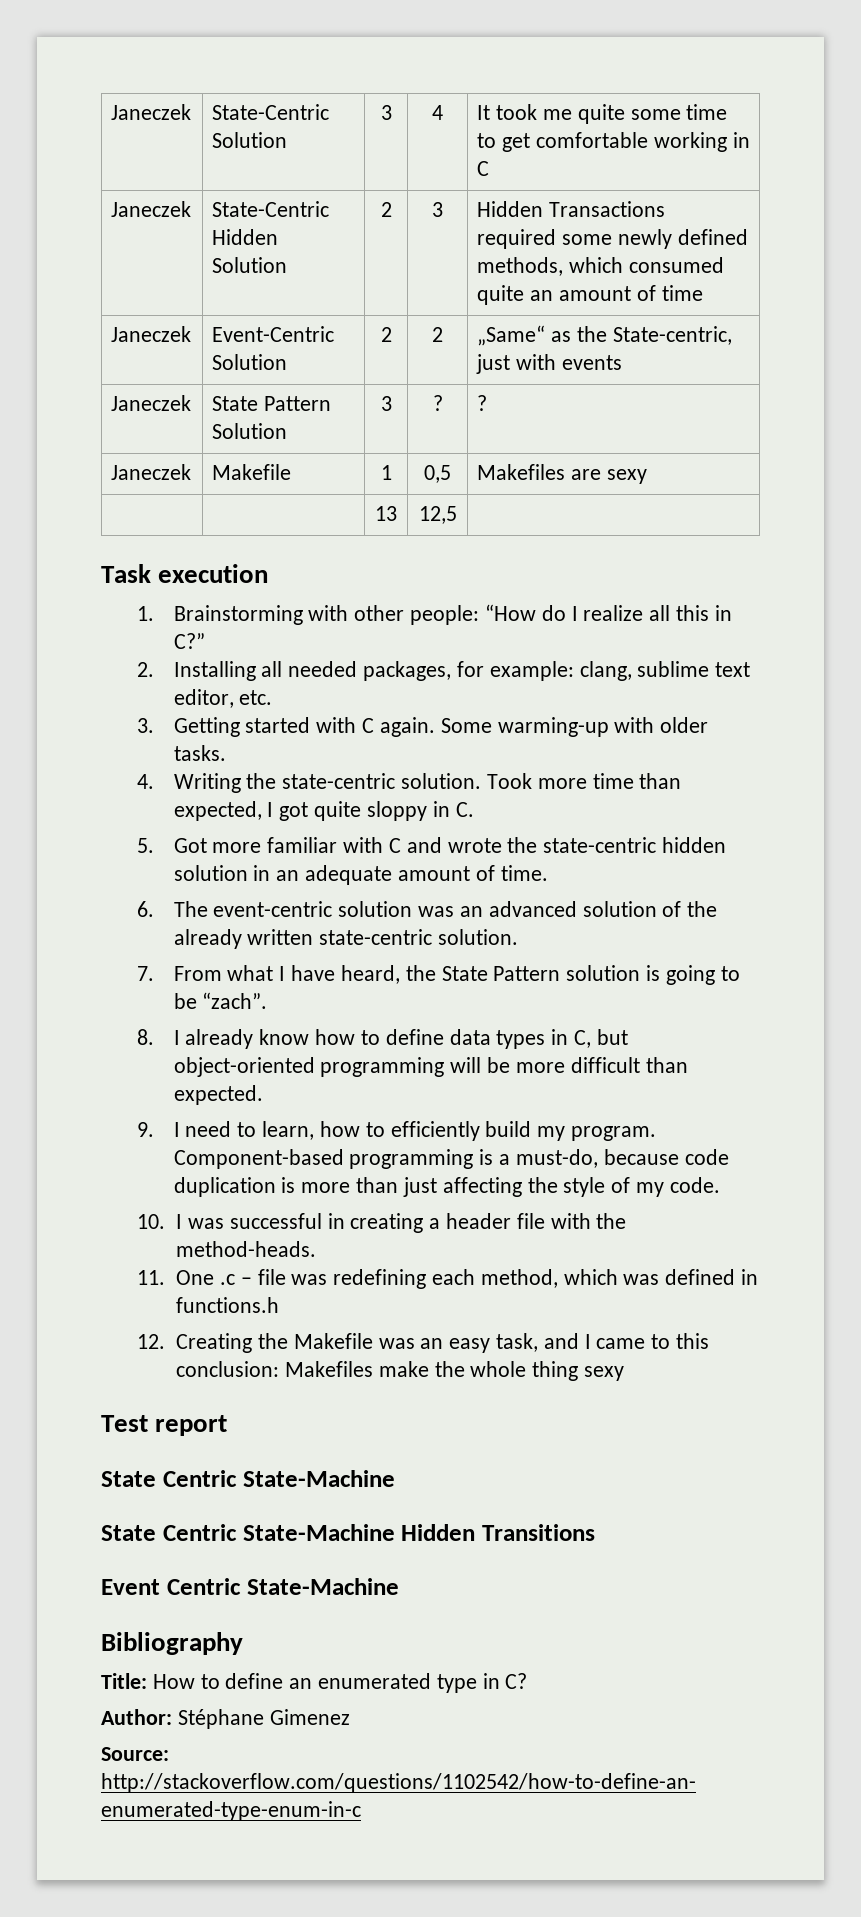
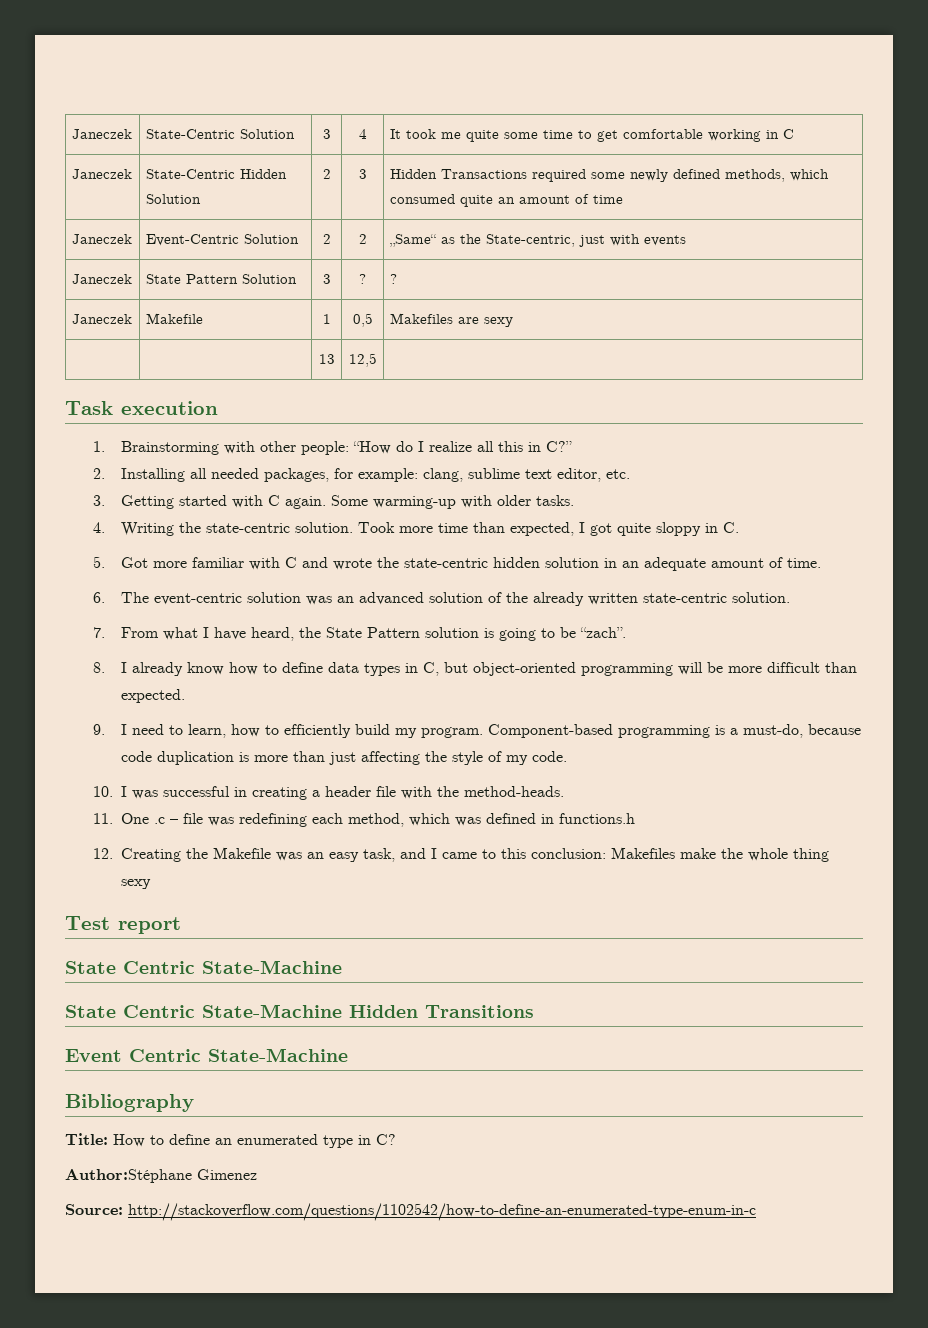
[101,1709,264,1729] Author: Stéphane -> [65,1169,192,1183] Author:Stéphane

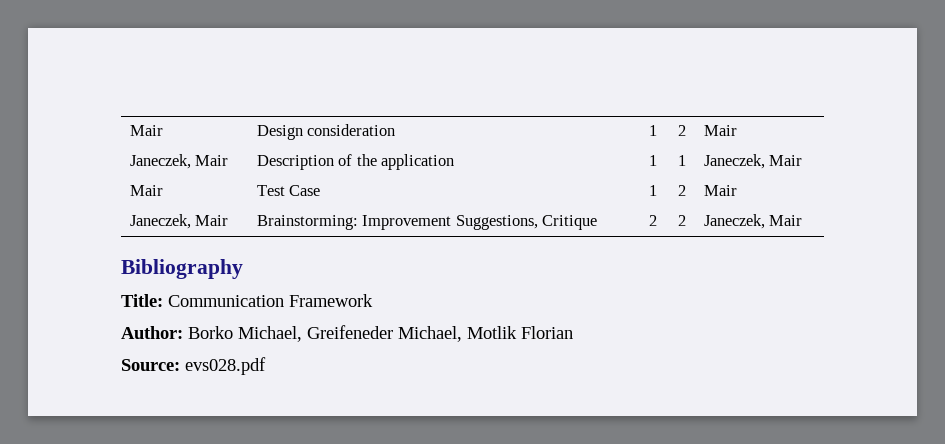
[71,129,132,139] [145,129,295,139] [322,129,331,139] [358,129,367,139] [389,129,794,142] [71,169,132,179] [145,169,287,179] [145,194,201,204] [322,169,331,179] [358,169,367,179] [389,169,829,182] [389,194,623,207] [71,234,132,244] [145,234,299,246] [322,234,331,244] [358,234,367,244] [389,234,686,247] [71,274,132,284] [145,274,297,284] [322,274,331,284] [359,274,366,284] [389,274,397,284] [71,314,132,324] [145,313,203,324] [322,314,331,324] [352,313,373,327] [389,313,513,327] [318,354,335,364] [348,353,377,367] [65,401,218,415] [93,441,573,455] [93,468,631,482] [93,495,575,509] [93,522,740,536] [93,556,822,571] [93,592,791,606] [93,627,627,641] [93,662,858,676] [121,689,186,703] [93,724,862,738] [121,751,568,765] [93,786,565,800] [93,813,636,827] [93,847,830,862] [121,879,152,889] [65,916,181,934] [65,960,342,974] [65,1004,534,1018] [65,1048,348,1062] [65,1094,194,1112] [65,1133,396,1148] [65,1169,257,1183] Janeczek | State-Centric Solution | 3 | 4 | It took me quite some time to get comfortable working in C // Janeczek | State-Centric Hidden Solution | 2 | 3 | Hidden Transactions required some newly defined methods, which consumed quite an amount of time // Janeczek | Event-Centric Solution | 2 | 2 | „Same“ as the State-centric, just with events // Janeczek | State Pattern Solution | 3 | ? | ? // Janeczek | Makefile | 1 | 0,5 | Makefiles are sexy // | | 13 | 12,5 | // Task execution // 1. Brainstorming with other people: “How do I realize all this in C?” // 2. Installing all needed packages, for example: clang, sublime text editor, etc. // 3. Getting started with C again. Some warming-up with older tasks. // 4. Writing the state-centric solution. Took more time than expected, I got quite sloppy in C. // 5. Got more familiar with C and wrote the state-centric hidden solution in an adequate amount of time. // 6. The event-centric solution was an advanced solution of the already written state-centric solution. // 7. From what I have heard, the State Pattern solution is going to be “zach”. // 8. I already know how to define data types in C, but object-oriented programming will be more difficult than expected. // 9. I need to learn, how to efficiently build my program. Component-based programming is a must-do, because code duplication is more than just affecting the style of my code. // 10. I was successful in creating a header file with the method-heads. // 11. One .c – file was redefining each method, which was defined in functions.h // 12. Creating the Makefile was an easy task, and I came to this conclusion: Makefiles make the whole thing sexy // Test report // State Centric State-Machine // State Centric State-Machine Hidden Transitions // Event Centric State-Machine // Bibliography // Title: How to define an enumerated type in C? // Author:Stéphane Gimenez -> [129,125,163,136] [256,124,396,140] [649,125,657,136] [677,125,686,136] [703,125,737,136] [129,154,229,169] [256,154,455,170] [649,155,657,166] [677,155,686,166] [703,154,803,169] [129,185,163,196] [256,185,321,196] [649,185,657,196] [677,185,686,196] [703,185,737,196] [129,214,229,229] [256,215,598,230] [649,215,657,226] [677,215,686,226] [703,214,803,229] [121,259,243,279] [121,294,373,307] [121,325,573,342] Mair | Design consideration | 1 | 2 | Mair // Janeczek, Mair | Description of the application | 1 | 1 | Janeczek, Mair // Mair | Test Case | 1 | 2 | Mair // Janeczek, Mair | Brainstorming: Improvement Suggestions, Critique | 2 | 2 | Janeczek, Mair // Bibliography // Title: Communication Framework // Author: Borko Michael, Greifeneder Michael, Motlik Florian
[128,1203,756,1221] http://stackoverflow.com/questions/1102542/how-to-define-an-enumerated-type-enum-in-c -> [185,357,266,375] evs028.pdf

